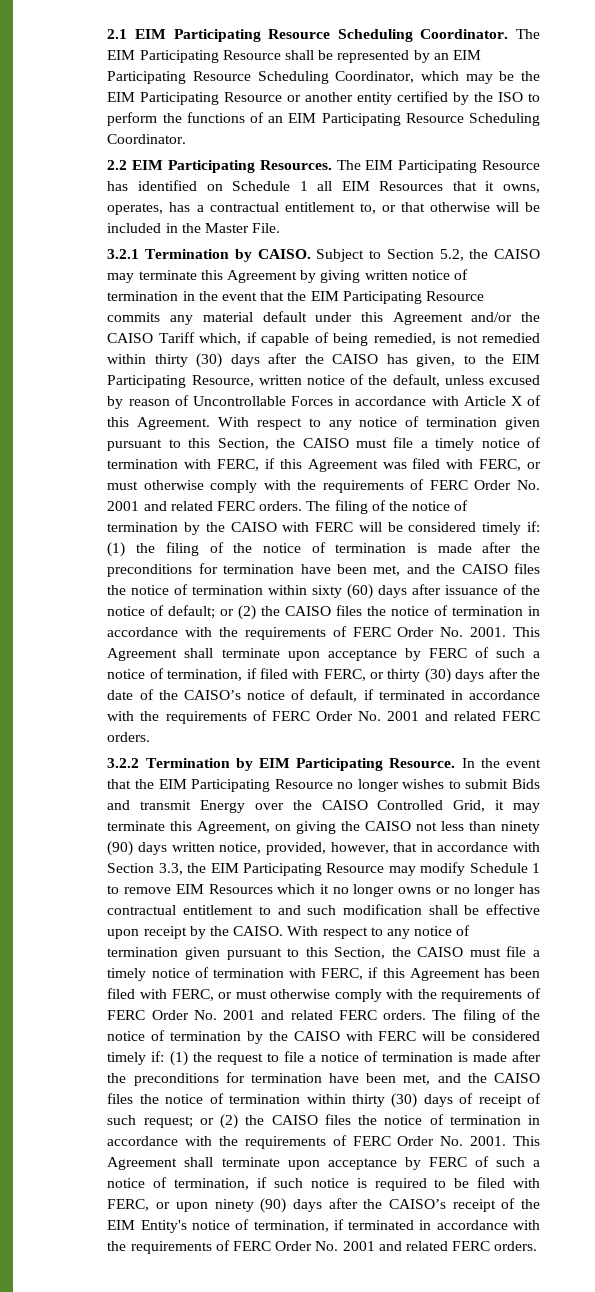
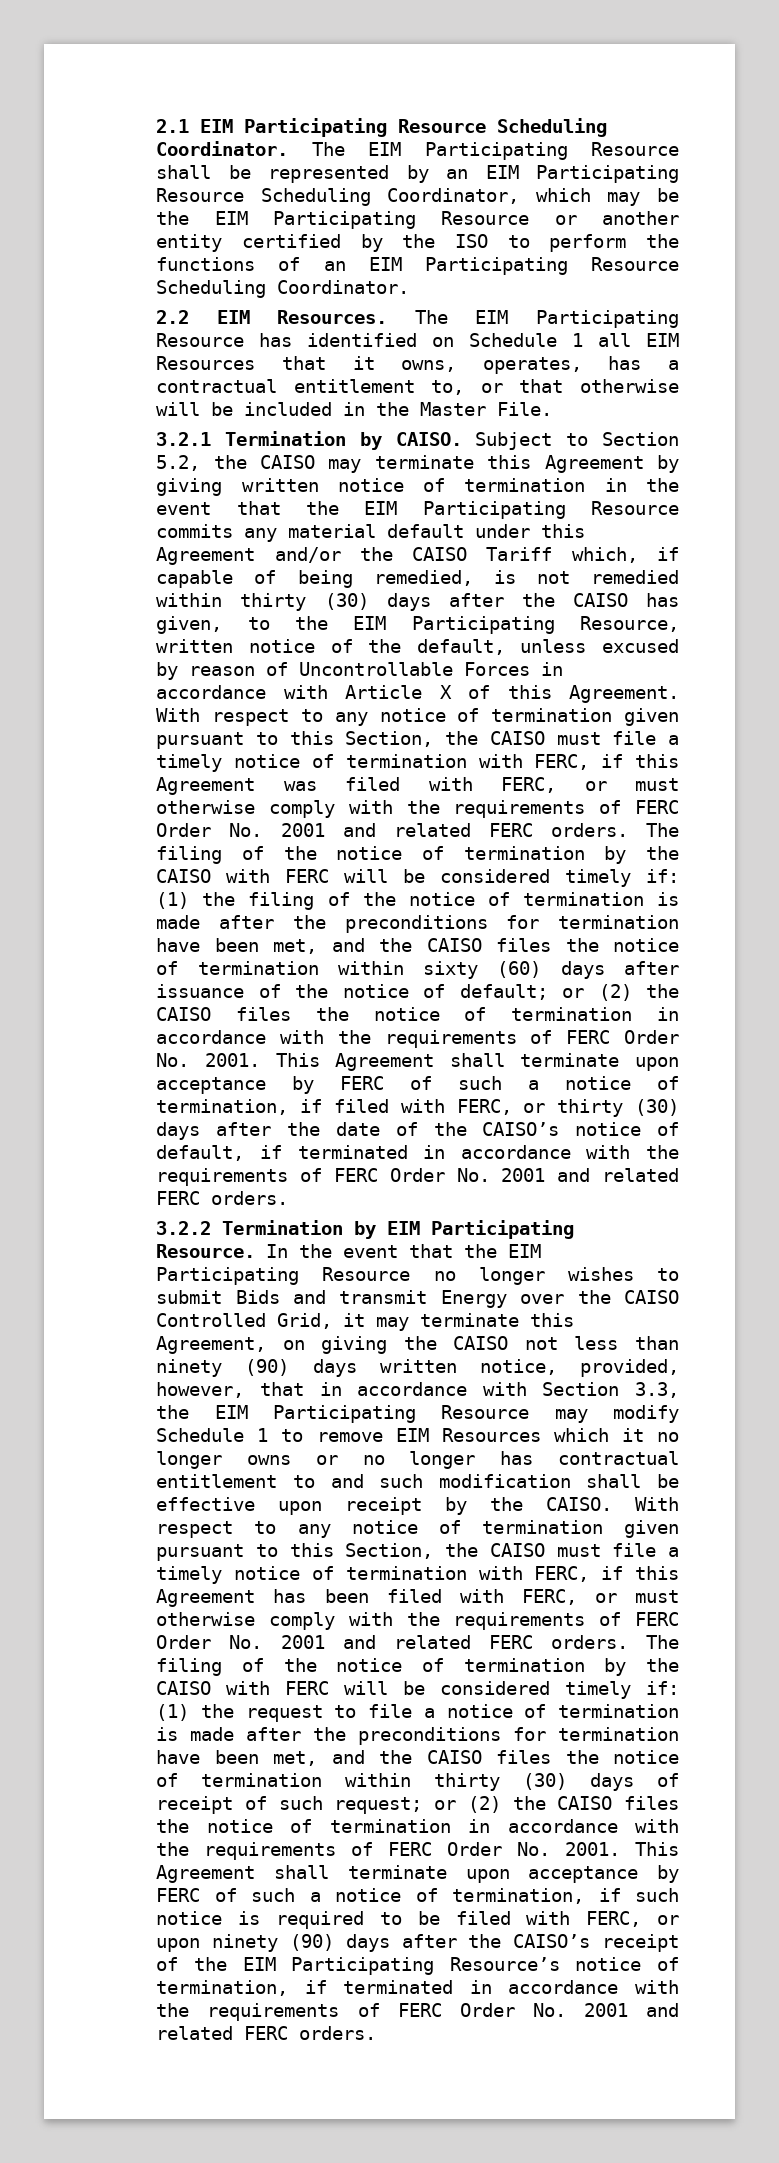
[168,160,256,173] Participating -> (250, 317) none
[140,1220,187,1233] Entity's -> [291,1957,560,1975] Participating Resource’s

